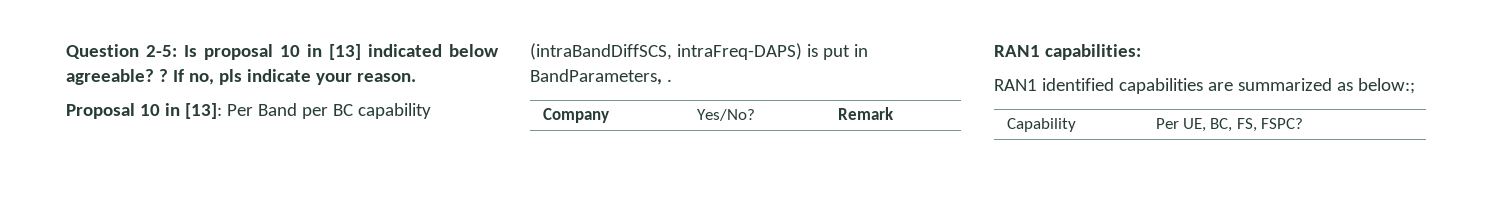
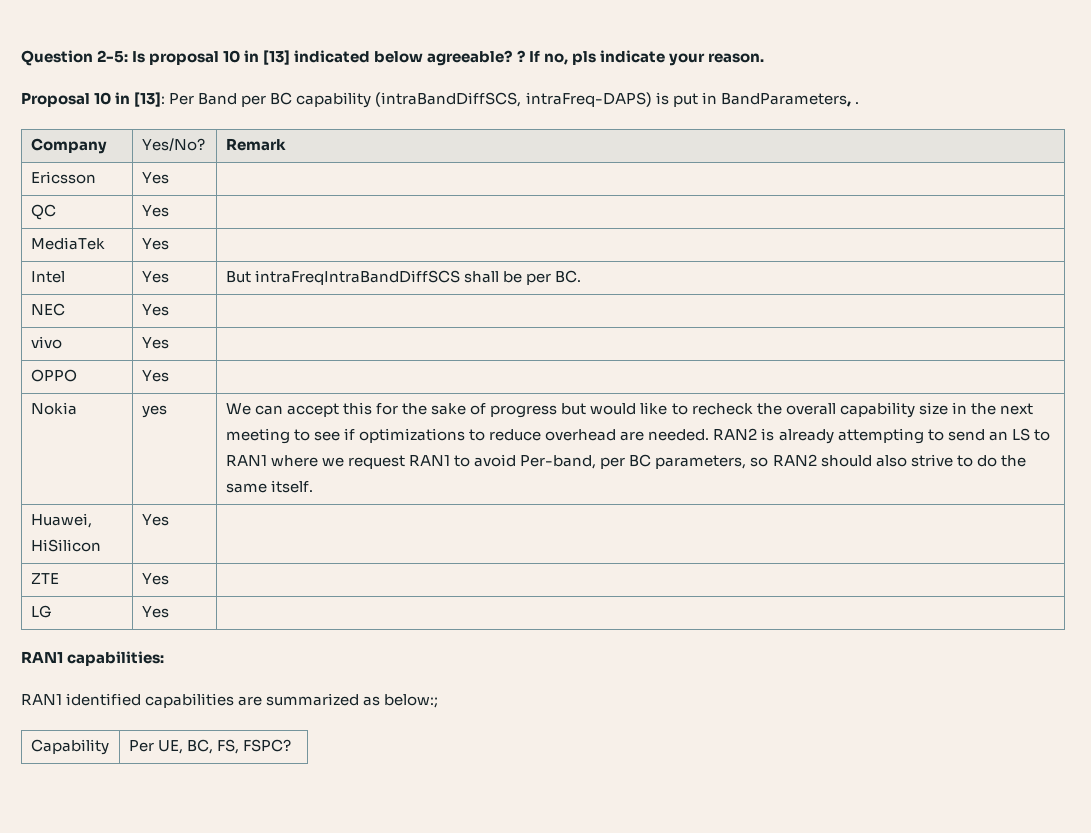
(894, 113) none -> [30,171,96,184] [141,172,169,184] [30,204,56,220] [141,205,169,217] [30,237,105,250] [141,238,169,250] [30,271,65,283] [141,271,169,283] [225,270,582,285] [30,303,65,316] [141,304,169,316] [30,336,62,349] [141,337,169,349] [30,369,77,382] [141,370,169,382] [30,402,77,415] [141,405,167,418] [225,402,1033,418] [225,428,1050,444] [225,454,1026,469] [225,480,313,493] [30,513,92,528] [30,539,101,552] [141,514,169,526] [30,573,59,584] [141,573,169,585] [30,605,51,618] [141,606,169,618] // Ericsson | Yes | // QC | Yes | // MediaTek | Yes | // Intel | Yes | But intraFreqIntraBandDiffSCS shall be per BC. // NEC | Yes | // vivo | Yes | // OPPO | Yes | // Nokia | yes | We can accept this for the sake of progress but would like to recheck the overall capability size in the next meeting to see if optimizations to reduce overhead are needed. RAN2 is already attempting to send an LS to RAN1 where we request RAN1 to avoid Per-band, per BC parameters, so RAN2 should also strive to do the same itself. // Huawei, HiSilicon | Yes | // ZTE | Yes | // LG | Yes |

